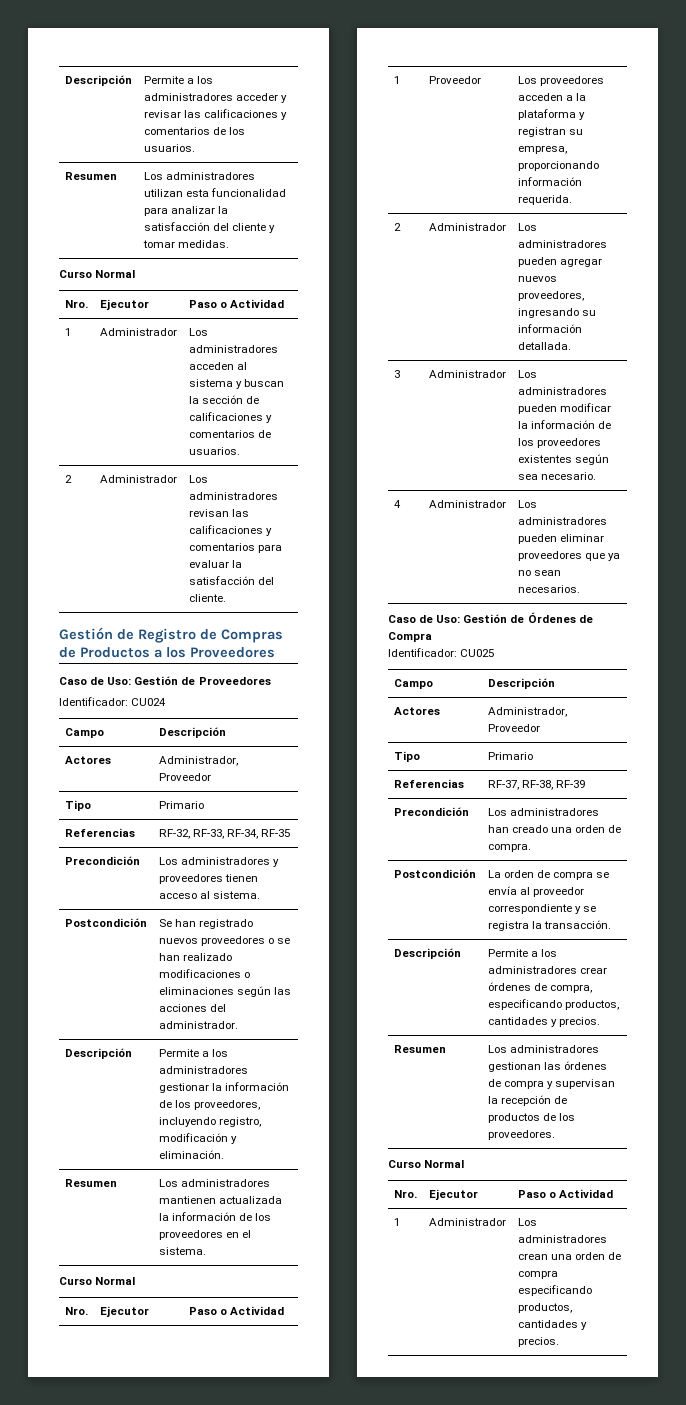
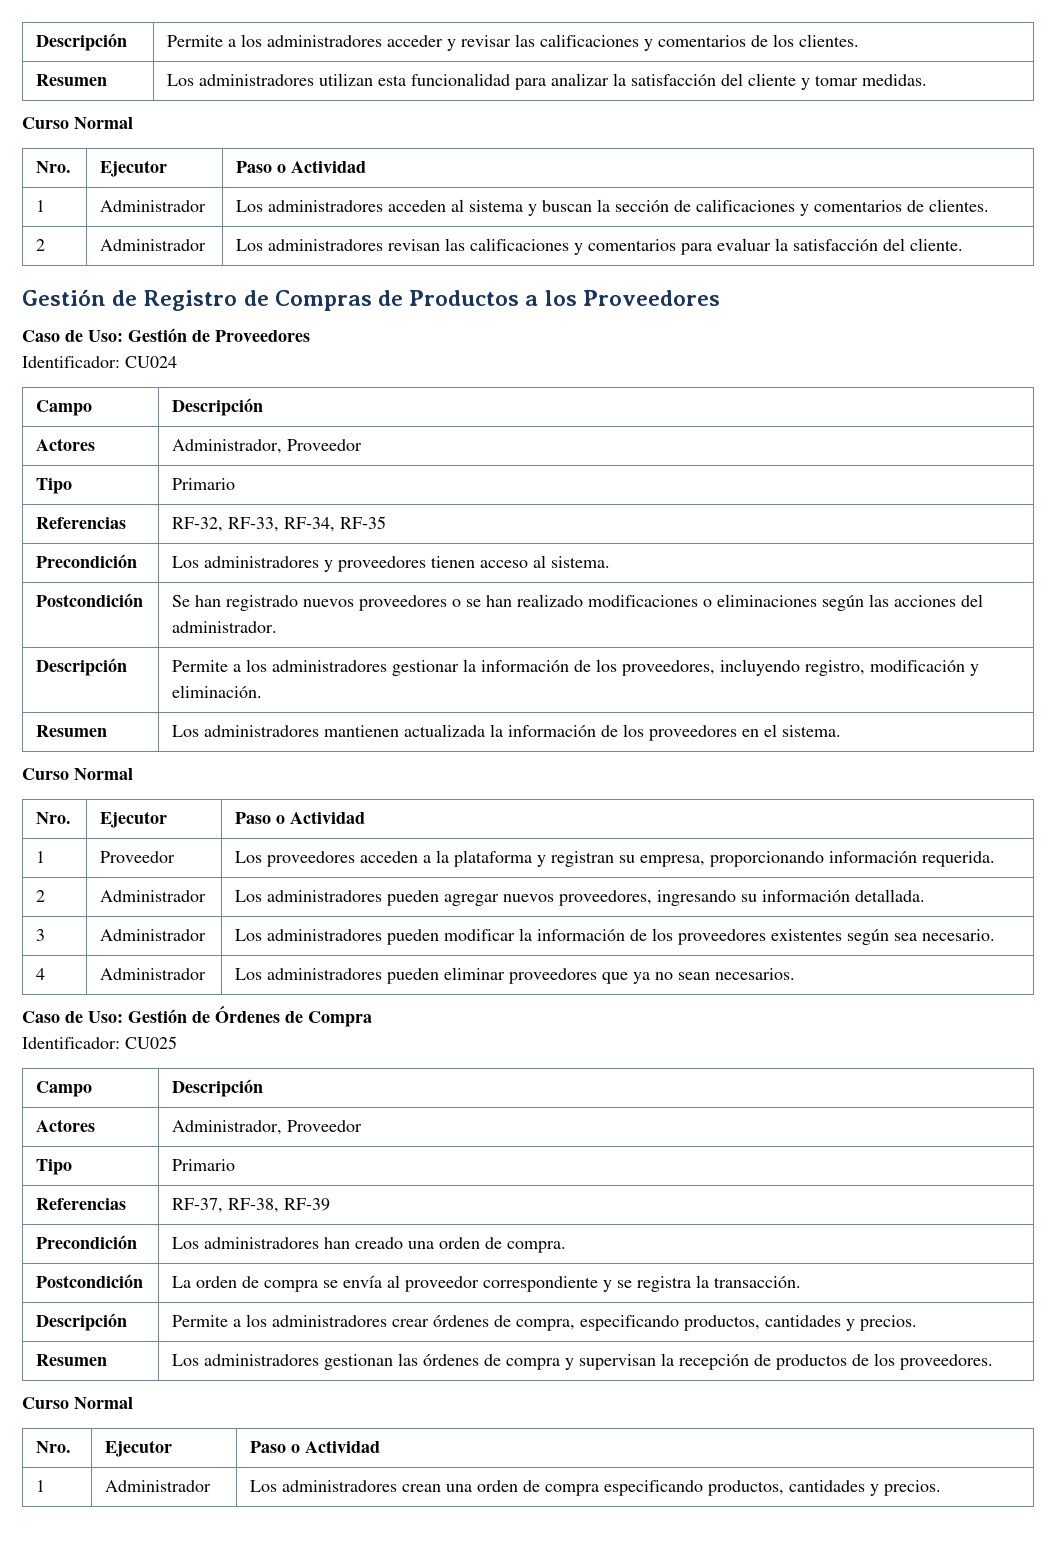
[143,144,195,152] usuarios. -> [799,34,860,47] clientes.
[188,447,240,455] usuarios. -> [929,199,990,212] clientes.

